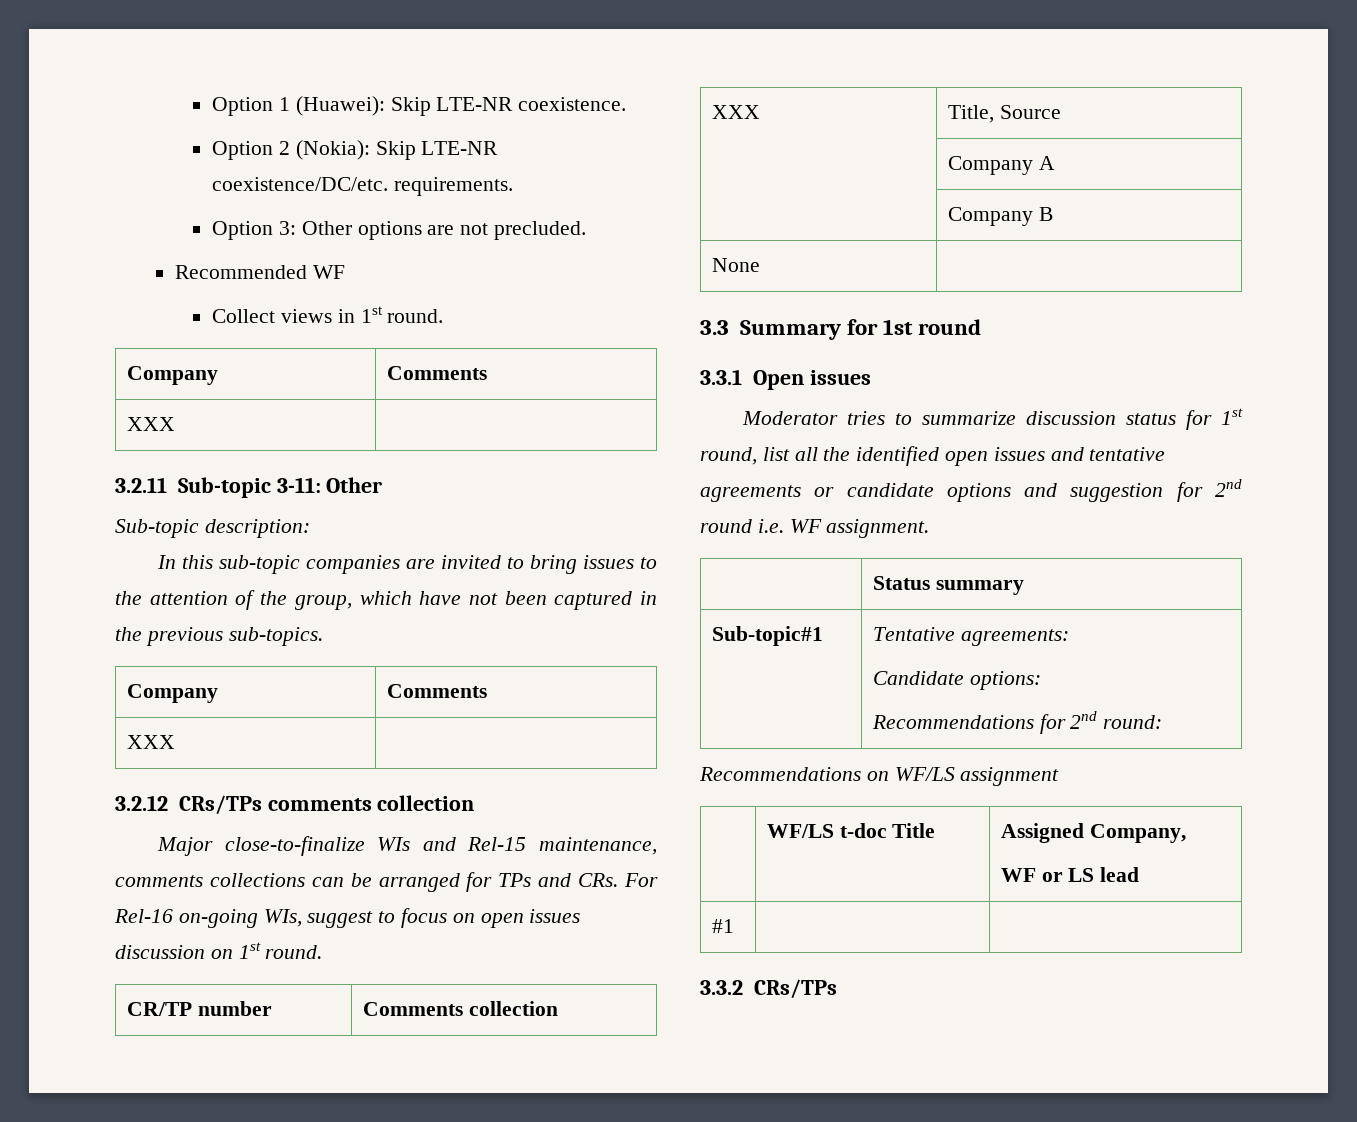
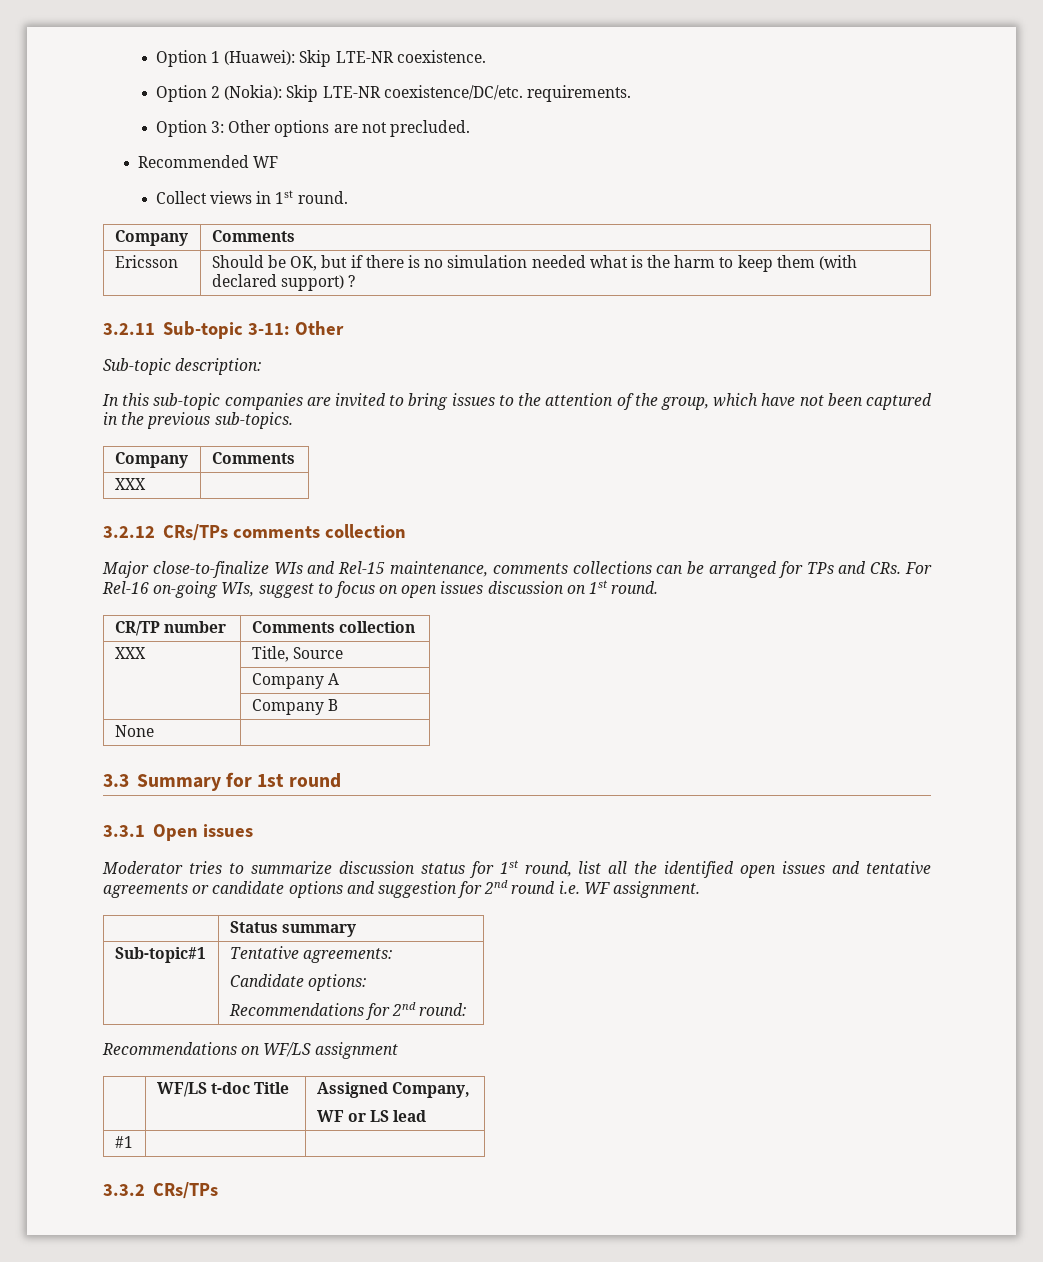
[126,417,175,431] XXX | -> [114,255,178,268] [211,255,858,272] [211,274,356,291] Ericsson | Should be OK, but if there is no simulation needed what is the harm to keep them (with declared support) ?

